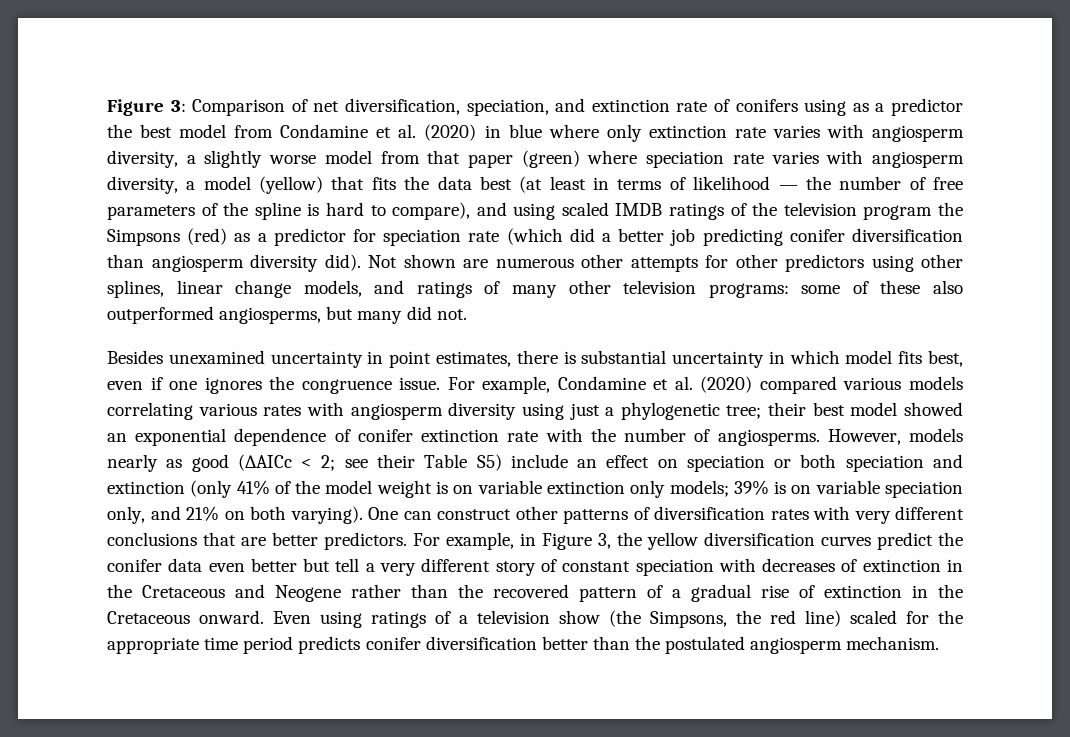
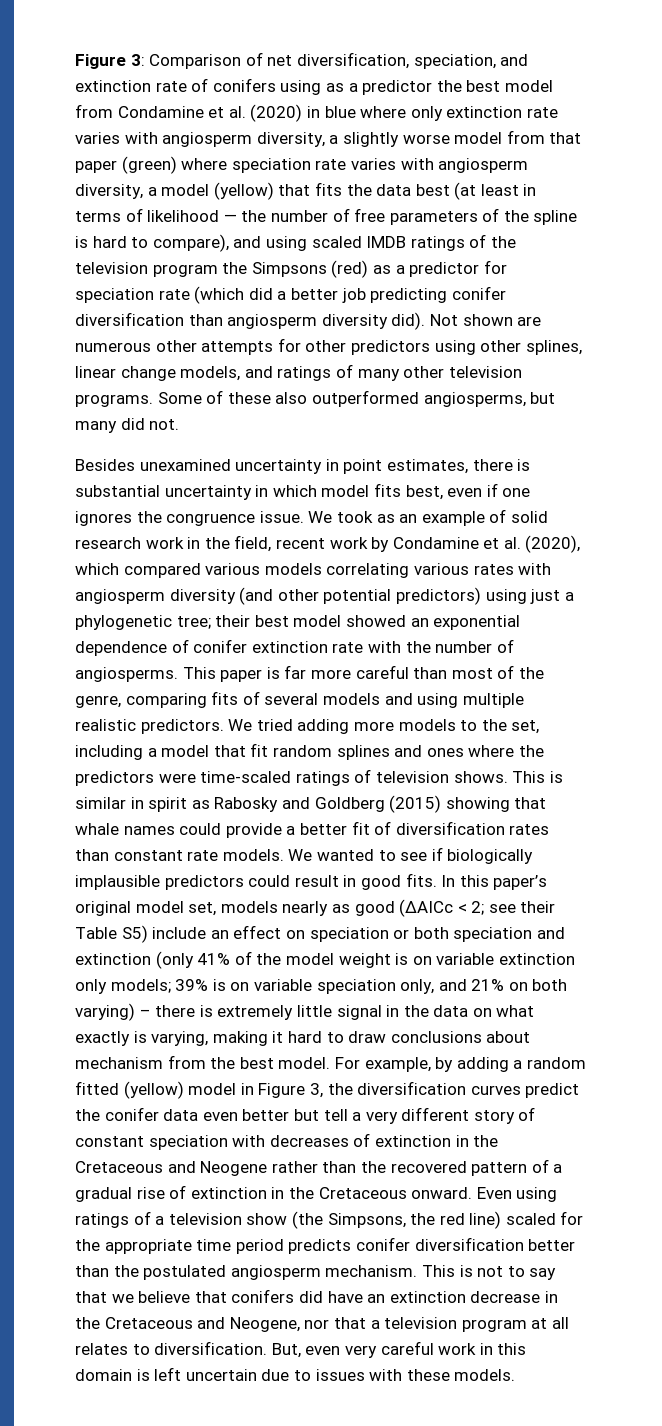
[708,283,841,298] programs: some -> [75,392,202,407] programs. Some
[447,376,753,394] For example, Condamine et al. (2020) -> [308,509,548,526] [75,535,581,553] [75,563,119,575] We took as an example of solid research work in the field, recent work by Condamine et al. (2020), which
(517, 411) none -> [239,587,481,605] (and other potential predictors)
[827,429,901,445] However, -> [182,665,544,682] [75,691,524,708] [75,719,540,734] [75,743,544,760] [75,769,563,786] [75,795,547,813] [75,821,550,838] [75,847,534,864] [75,873,548,890] [75,901,217,916] This paper is far more careful than most of the genre, comparing fits of several models and using multiple realistic predictors. We tried adding more models to the set, including a model that fit random splines and ones where the predictors were time-scaled ratings of television shows. This is similar in spirit as Rabosky and Goldberg (2015) showing that whale names could provide a better fit of diversification rates than constant rate models. We wanted to see if biologically implausible predictors could result in good fits. In this paper’s original model set,
[290,506,964,524] [107,532,514,550] varying). One can construct other patterns of diversification rates with very different conclusions that are better predictors. For example, -> [75,1003,535,1021] [75,1031,531,1046] [75,1055,586,1072] [75,1081,237,1099] varying) – there is extremely little signal in the data on what exactly is varying, making it hard to draw conclusions about mechanism from the best model. For example, by adding a random fitted (yellow) model
[647,532,698,550] yellow -> (353, 1089) none
(940, 643) none -> [421,1265,557,1280] [75,1289,558,1303] [75,1317,569,1332] [75,1341,527,1358] [75,1367,516,1381] This is not to say that we believe that conifers did have an extinction decrease in the Cretaceous and Neogene, nor that a television program at all relates to diversification. But, even very careful work in this domain is left uncertain due to issues with these models.

